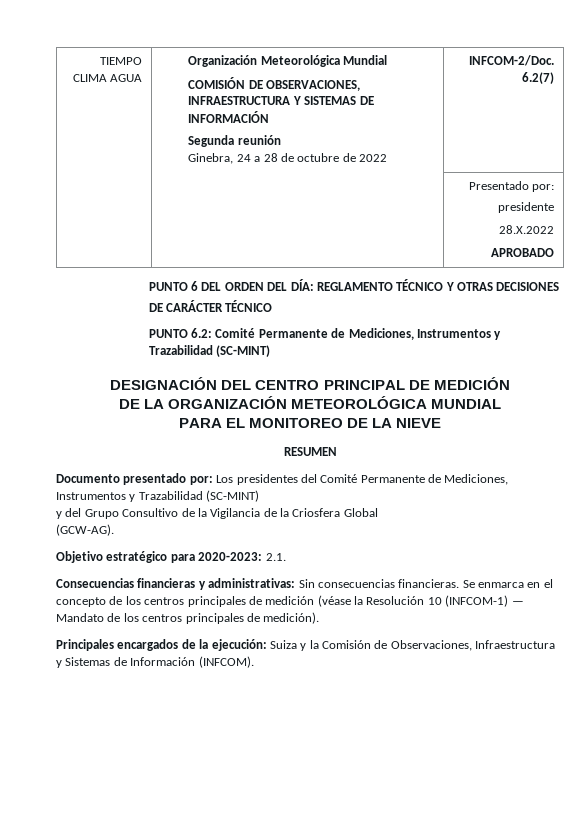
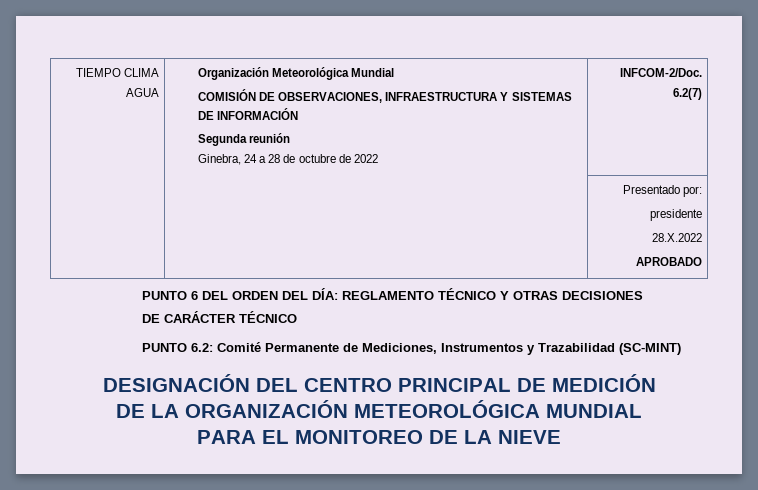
[283,447,337,456] [56,473,509,485] [56,490,260,502] [56,508,378,519] [56,524,114,536] [56,551,286,563] [56,578,553,590] [56,595,524,607] [56,612,320,624] [56,639,556,651] [56,656,254,668] // RESUMEN // Documento presentado por: Los presidentes del Comité Permanente de Mediciones, Instrumentos y Trazabilidad (SC-MINT) // y del Grupo Consultivo de la Vigilancia de la Criosfera Global // (GCW-AG). // Objetivo estratégico para 2020-2023: 2.1. // Consecuencias financieras y administrativas: Sin consecuencias financieras. Se enmarca en el concepto de los centros principales de medición (véase la Resolución 10 (INFCOM-1) — Mandato de los centros principales de medición). // Principales encargados de la ejecución: Suiza y la Comisión de Observaciones, Infraestructura y Sistemas de Información (INFCOM). -> (561, 437) none

